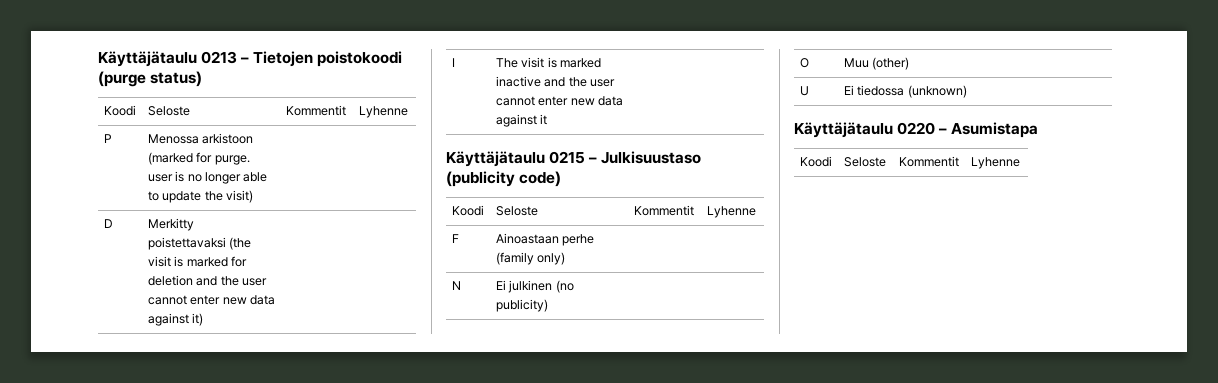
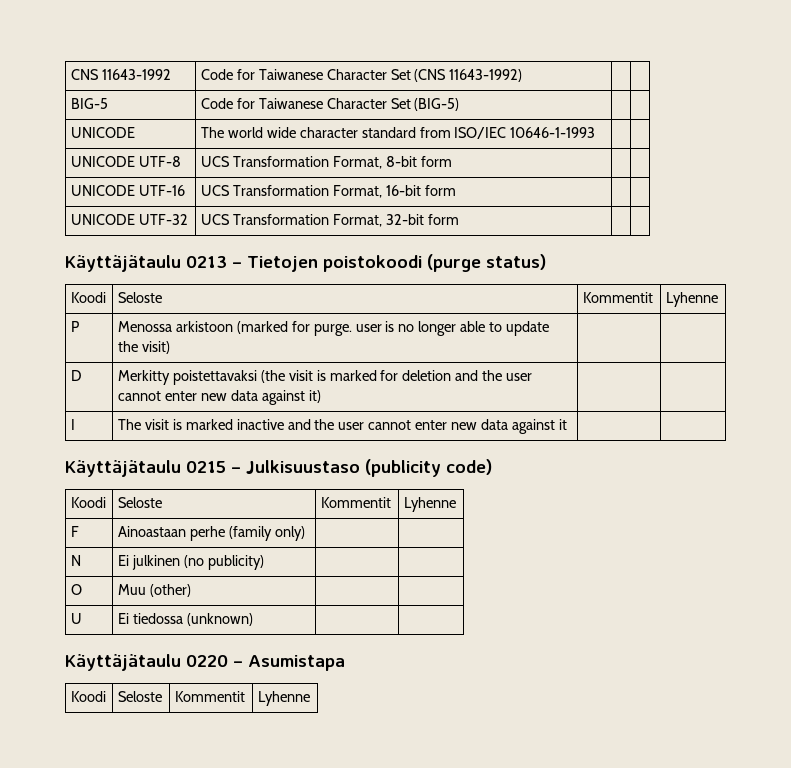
(98, 59) none -> [70,69,171,80] [200,69,523,82] [70,98,108,109] [200,98,460,111] [70,127,135,138] [200,127,596,139] [70,156,181,167] [200,156,452,169] [70,185,185,196] [200,185,456,198] [70,214,188,225] [200,214,459,227] CNS 11643-1992 | Code for Taiwanese Character Set (CNS 11643-1992) | | // BIG-5 | Code for Taiwanese Character Set (BIG-5) | | // UNICODE | The world wide character standard from ISO/IEC 10646-1-1993 | | // UNICODE UTF-8 | UCS Transformation Format, 8-bit form | | // UNICODE UTF-16 | UCS Transformation Format, 16-bit form | | // UNICODE UTF-32 | UCS Transformation Format, 32-bit form | | //

